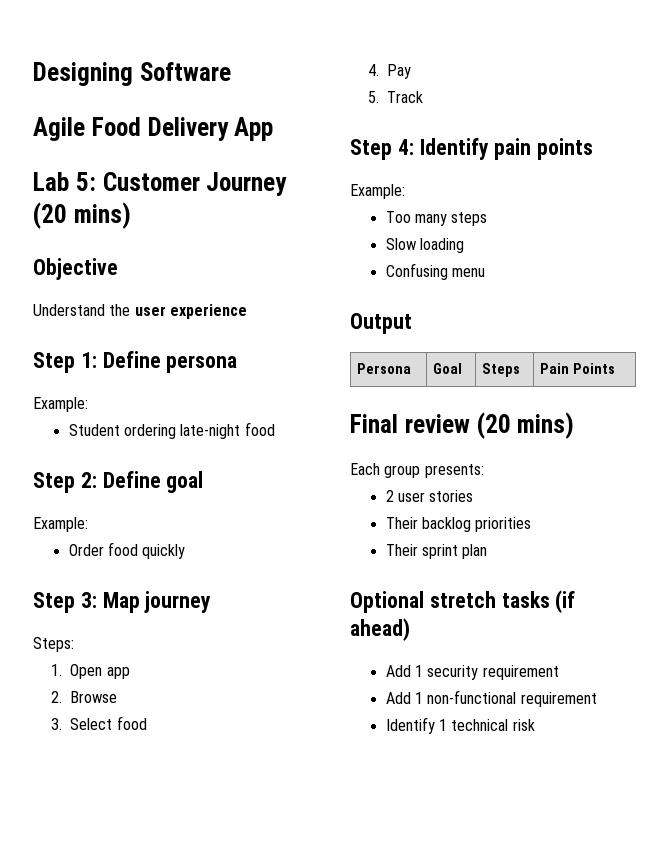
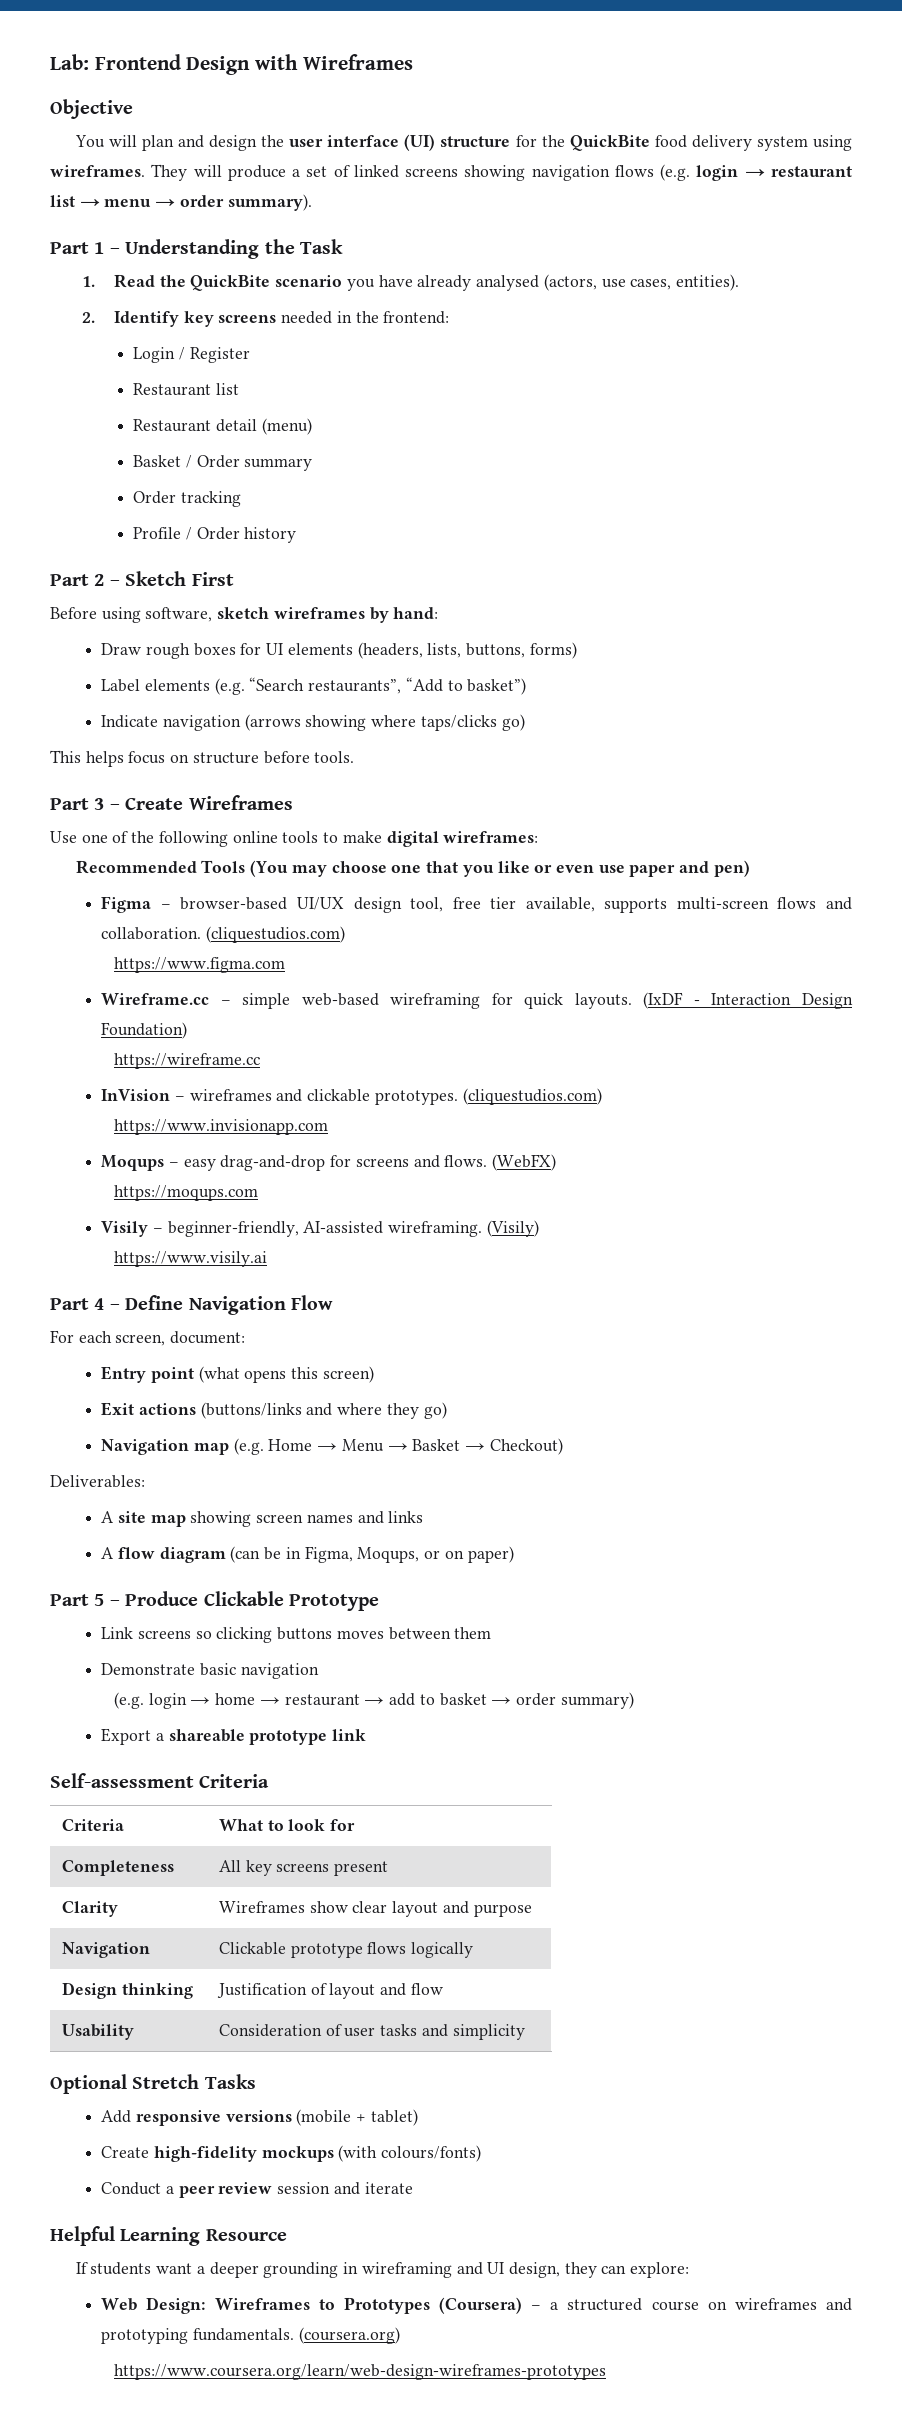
[33,62,231,86] [33,117,274,141] [33,172,288,196] [33,202,131,229] [33,258,118,280] [33,304,247,319] [33,351,238,373] [33,397,88,412] [68,422,275,439] [33,471,204,493] [33,517,88,532] [68,542,186,559] [33,591,212,613] [33,637,74,652] [51,664,130,679] [51,691,118,703] [51,716,147,730] [368,64,412,79] [368,91,424,103] [350,138,594,160] [350,184,405,199] [385,211,488,226] [385,238,465,253] [385,263,486,280] [350,313,412,334] [356,363,411,374] [432,363,462,374] [481,363,520,377] [539,363,615,374] [350,412,575,439] [350,463,484,478] [385,490,474,502] [385,517,532,532] [385,544,488,559] [350,590,576,613] [350,618,410,641] [385,665,559,680] [385,690,597,707] [385,717,535,734] Designing Software // Agile Food Delivery App // Lab 5: Customer Journey (20 mins) // Objective // Understand the user experience // Step 1: Define persona // Example: // Student ordering late-night food // Step 2: Define goal // Example: // Order food quickly // Step 3: Map journey // Steps: // 1. Open app // 2. Browse // 3. Select food // 4. Pay // 5. Track // Step 4: Identify pain points // Example: // Too many steps // Slow loading // Confusing menu // Output // Persona | Goal | Steps | Pain Points // Final review (20 mins) // Each group presents: // 2 user stories // Their backlog priorities // Their sprint plan // Optional stretch tasks (if ahead) // Add 1 security requirement // Add 1 non-functional requirement // Identify 1 technical risk -> [50,54,413,75] [50,99,133,119] [74,134,853,151] [50,164,852,181] [50,194,312,211] [50,239,343,259] [82,274,739,291] [82,311,450,327] [133,347,250,363] [133,383,239,396] [133,418,312,435] [133,455,313,471] [133,491,241,507] [133,527,297,543] [50,571,234,586] [50,607,439,623] [101,642,577,659] [101,677,527,695] [101,714,525,731] [50,750,355,767] [50,795,293,810] [50,831,539,847] [75,860,750,877] [101,896,852,913] [101,926,345,943] [114,957,286,973] [101,992,853,1009] [101,1022,188,1039] [114,1053,261,1069] [101,1088,602,1105] [114,1119,329,1135] [101,1154,557,1171] [114,1185,259,1201] [101,1220,539,1237] [114,1251,268,1267] [50,1295,333,1315] [50,1330,246,1346] [101,1366,374,1383] [101,1402,447,1419] [101,1438,563,1455] [50,1475,145,1488] [101,1511,424,1527] [101,1546,514,1563] [50,1591,379,1611] [101,1627,492,1643] [101,1663,319,1679] [114,1692,634,1709] [101,1728,367,1745] [50,1773,270,1788] [61,1819,124,1831] [218,1819,356,1831] [61,1860,174,1876] [218,1860,389,1876] [61,1901,118,1917] [218,1901,532,1917] [61,1942,150,1958] [218,1942,474,1958] [61,1982,193,1999] [216,1983,443,1999] [61,2024,134,2040] [218,2024,525,2040] [50,2074,256,2094] [101,2109,418,2126] [101,2145,482,2162] [101,2182,413,2198] [50,2226,287,2246] [75,2262,690,2278] [101,2297,852,2314] [101,2327,400,2344] [114,2364,607,2380] Lab: Frontend Design with Wireframes // Objective // You will plan and design the user interface (UI) structure for the QuickBite food delivery system using wireframes. They will produce a set of linked screens showing navigation flows (e.g. login → restaurant list → menu → order summary). // Part 1 – Understanding the Task // 1. Read the QuickBite scenario you have already analysed (actors, use cases, entities). // 2. Identify key screens needed in the frontend: // Login / Register // Restaurant list // Restaurant detail (menu) // Basket / Order summary // Order tracking // Profile / Order history // Part 2 – Sketch First // Before using software, sketch wireframes by hand: // Draw rough boxes for UI elements (headers, lists, buttons, forms) // Label elements (e.g. “Search restaurants”, “Add to basket”) // Indicate navigation (arrows showing where taps/clicks go) // This helps focus on structure before tools. // Part 3 – Create Wireframes // Use one of the following online tools to make digital wireframes: // Recommended Tools (You may choose one that you like or even use paper and pen) // Figma – browser-based UI/UX design tool, free tier available, supports multi-screen flows and collaboration. (cliquestudios.com) // https://www.figma.com // Wireframe.cc – simple web-based wireframing for quick layouts. (IxDF - Interaction Design Foundation) // https://wireframe.cc // InVision – wireframes and clickable prototypes. (cliquestudios.com) // https://www.invisionapp.com // Moqups – easy drag-and-drop for screens and flows. (WebFX) // https://moqups.com // Visily – beginner-friendly, AI-assisted wireframing. (Visily) // https://www.visily.ai // Part 4 – Define Navigation Flow // For each screen, document: // Entry point (what opens this screen) // Exit actions (buttons/links and where they go) // Navigation map (e.g. Home → Menu → Basket → Checkout) // Deliverables: // A site map showing screen names and links // A flow diagram (can be in Figma, Moqups, or on paper) // Part 5 – Produce Clickable Prototype // Link screens so clicking buttons moves between them // Demonstrate basic navigation // (e.g. login → home → restaurant → add to basket → order summary) // Export a shareable prototype link // Self-assessment Criteria // Criteria | What to look for // Completeness | All key screens present // Clarity | Wireframes show clear layout and purpose // Navigation | Clickable prototype flows logically // Design thinking | Justification of layout and flow // Usability | Consideration of user tasks and simplicity // Optional Stretch Tasks // Add responsive versions (mobile + tablet) // Create high-fidelity mockups (with colours/fonts) // Conduct a peer review session and iterate // Helpful Learning Resource // If students want a deeper grounding in wireframing and UI design, they can explore: // Web Design: Wireframes to Prototypes (Coursera) – a structured course on wireframes and prototyping fundamentals. (coursera.org) // https://www.coursera.org/learn/web-design-wireframes-prototypes

